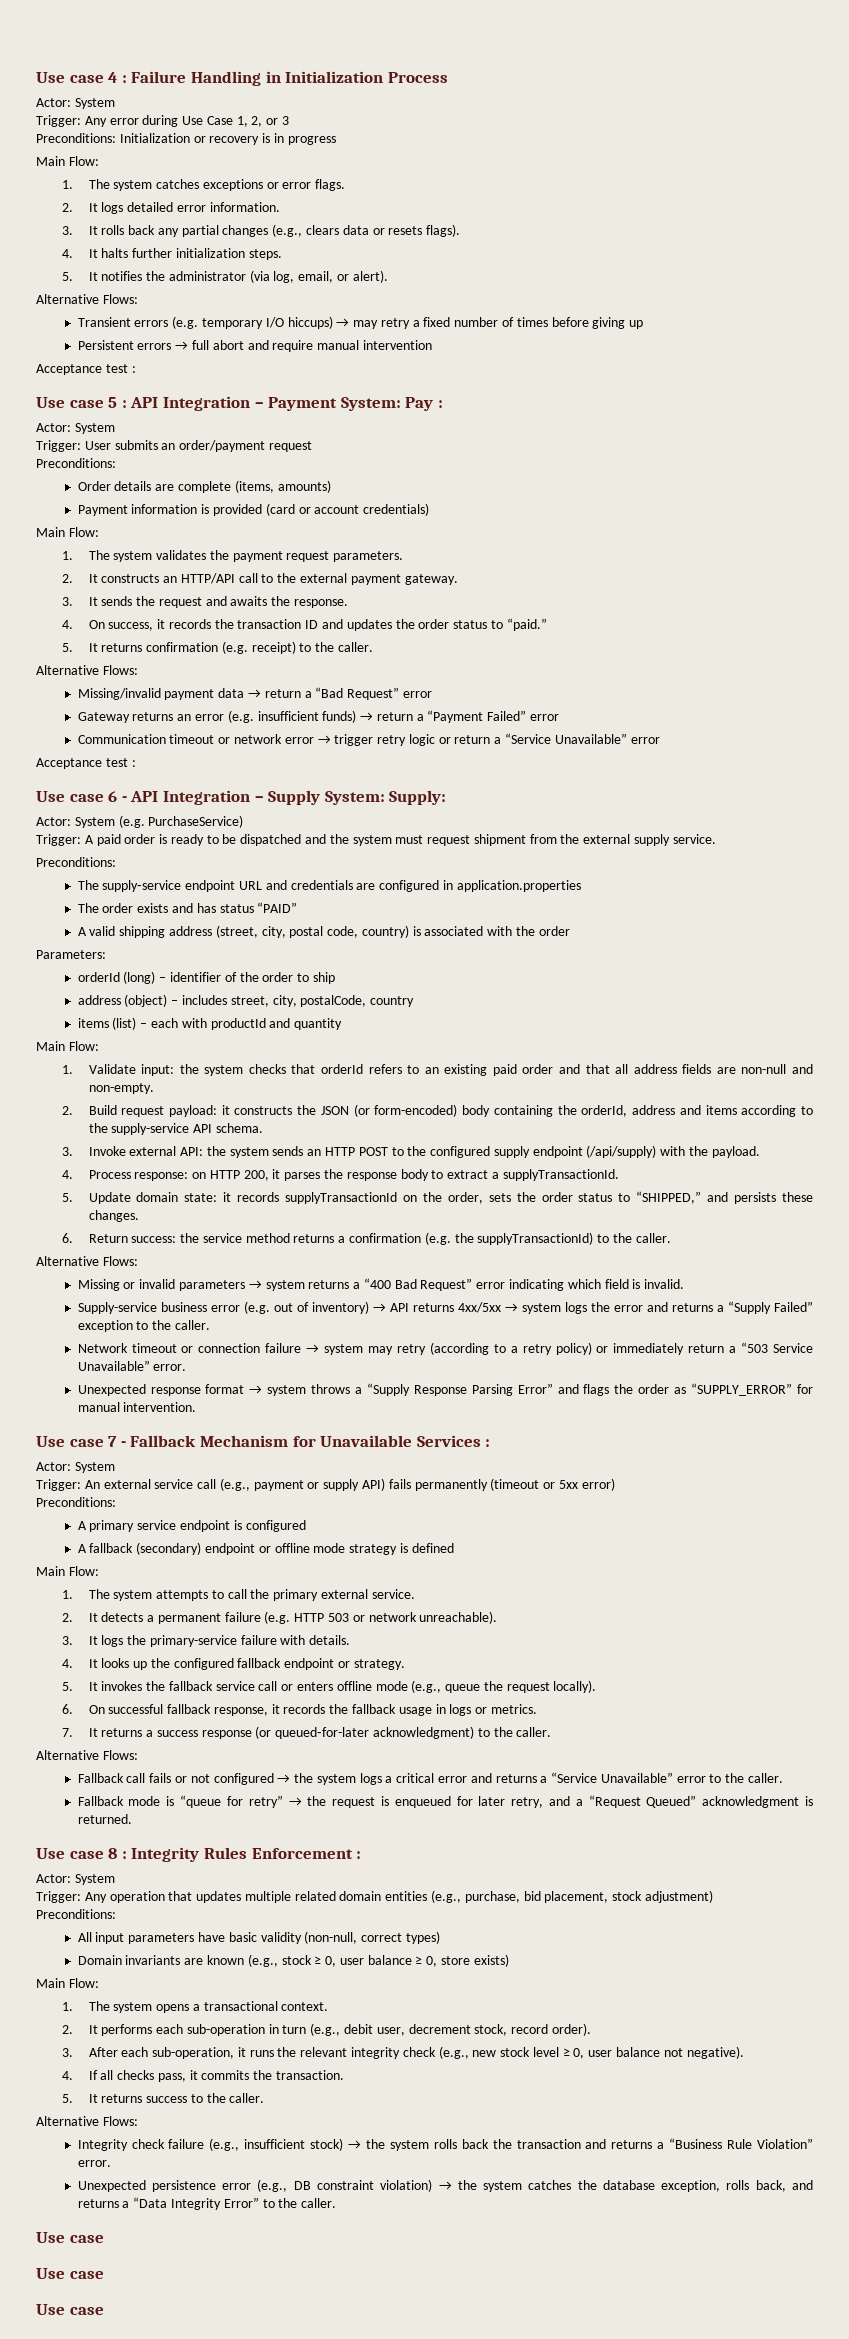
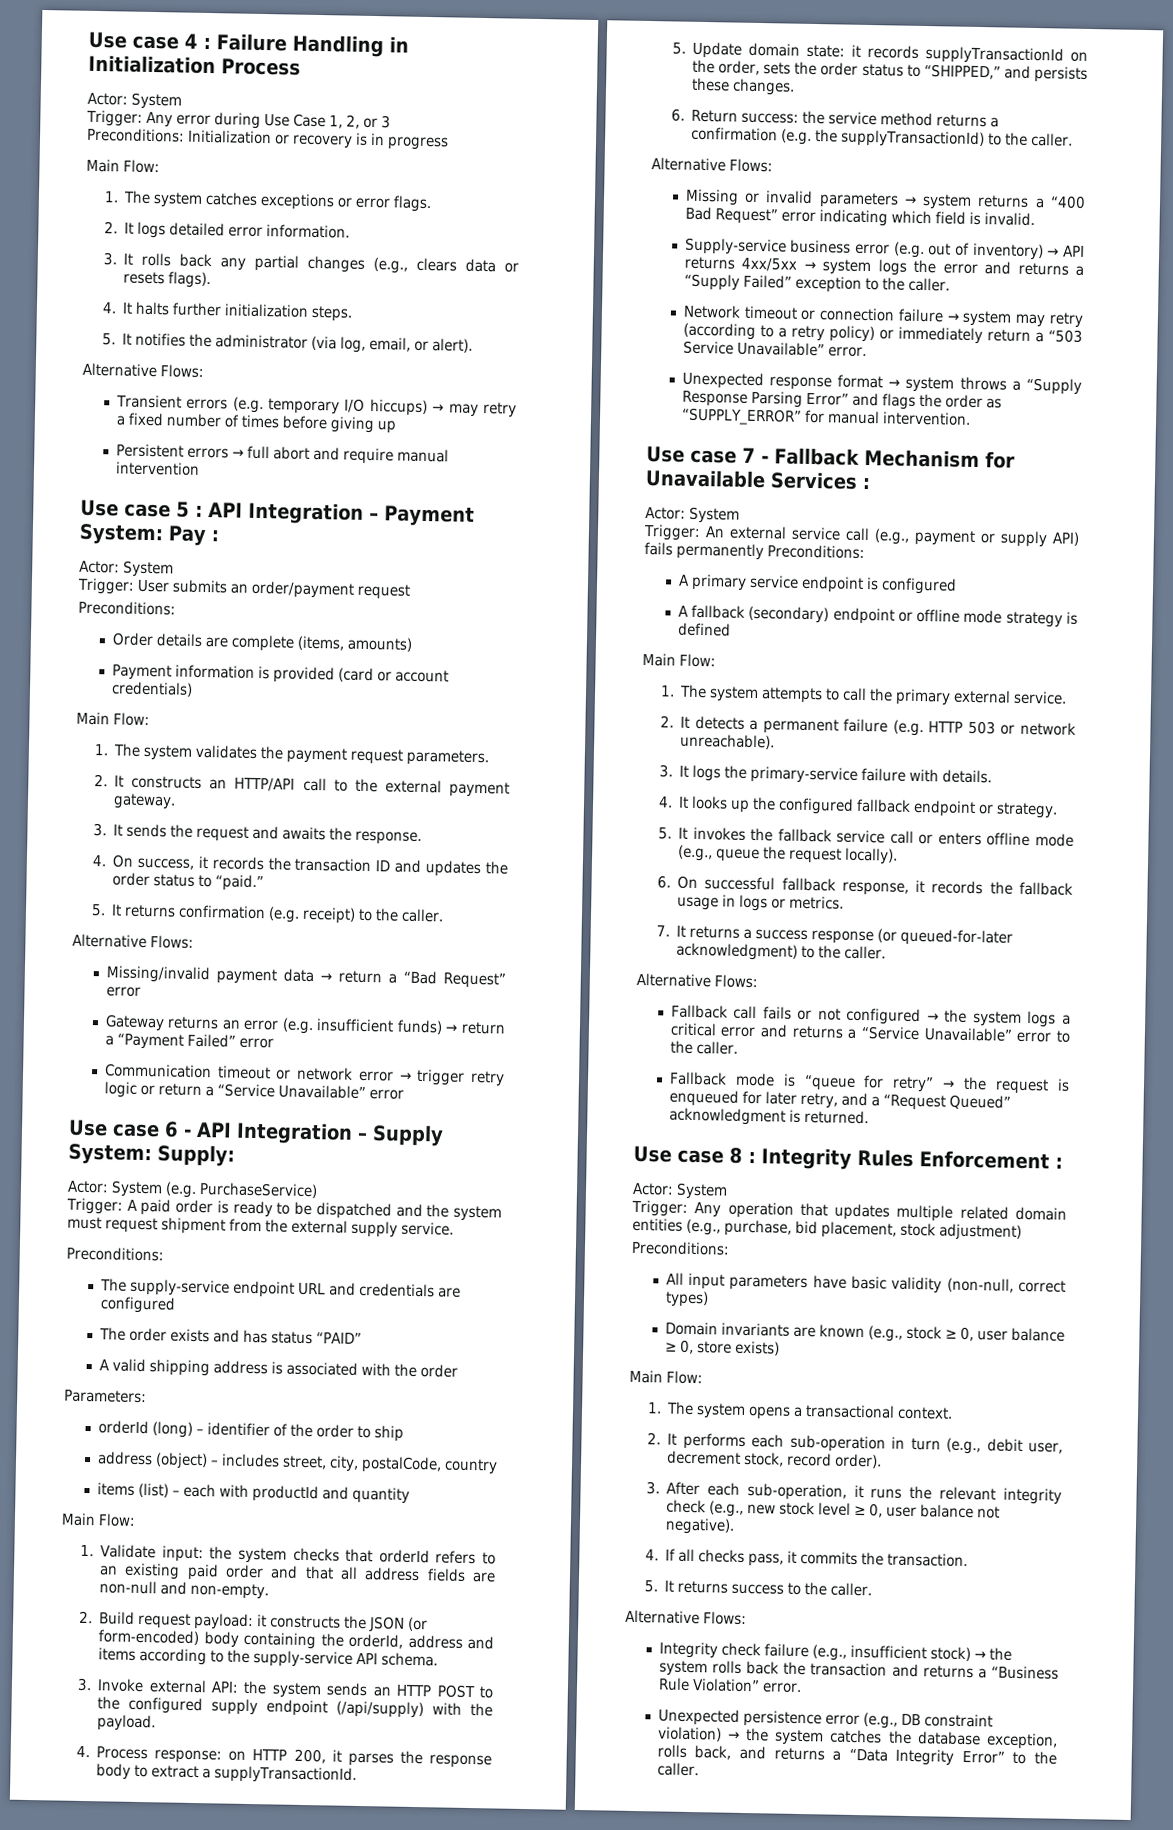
[36,364,136,375] // Acceptance test : -> (200, 468) none
[36,758,136,769] // Acceptance test : -> (404, 1094) none
[442,880,581,892] in application.properties -> (175, 1305) none
[215,925,409,938] (street, city, postal code, country) -> (268, 1367) none
[490,1478,615,1491] (timeout or 5xx error) // -> (764, 551) none
[36,2232,104,2243] [36,2268,104,2279] [36,2304,104,2315] // Use case // Use case // Use case -> (699, 1769) none

